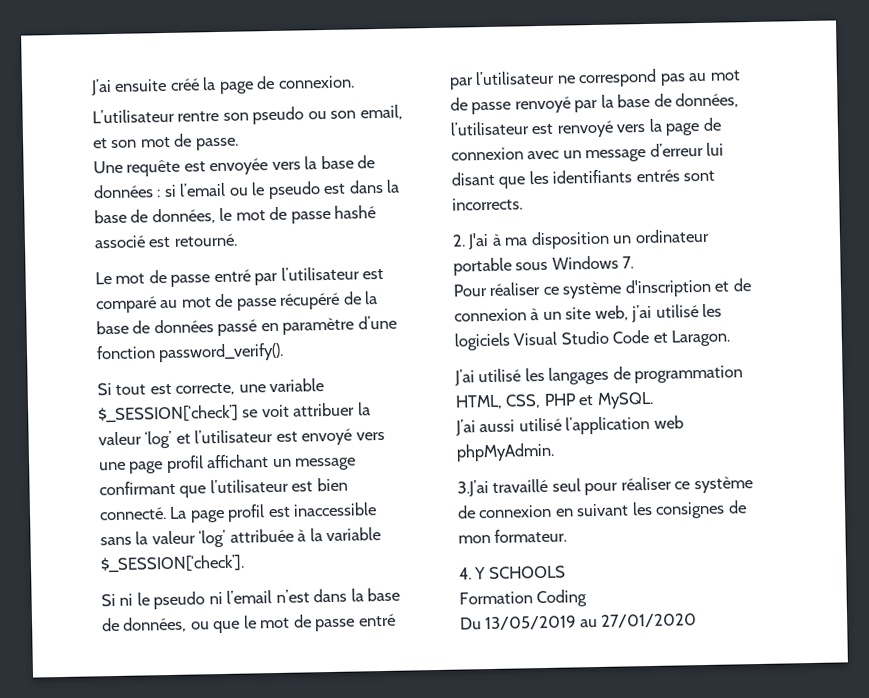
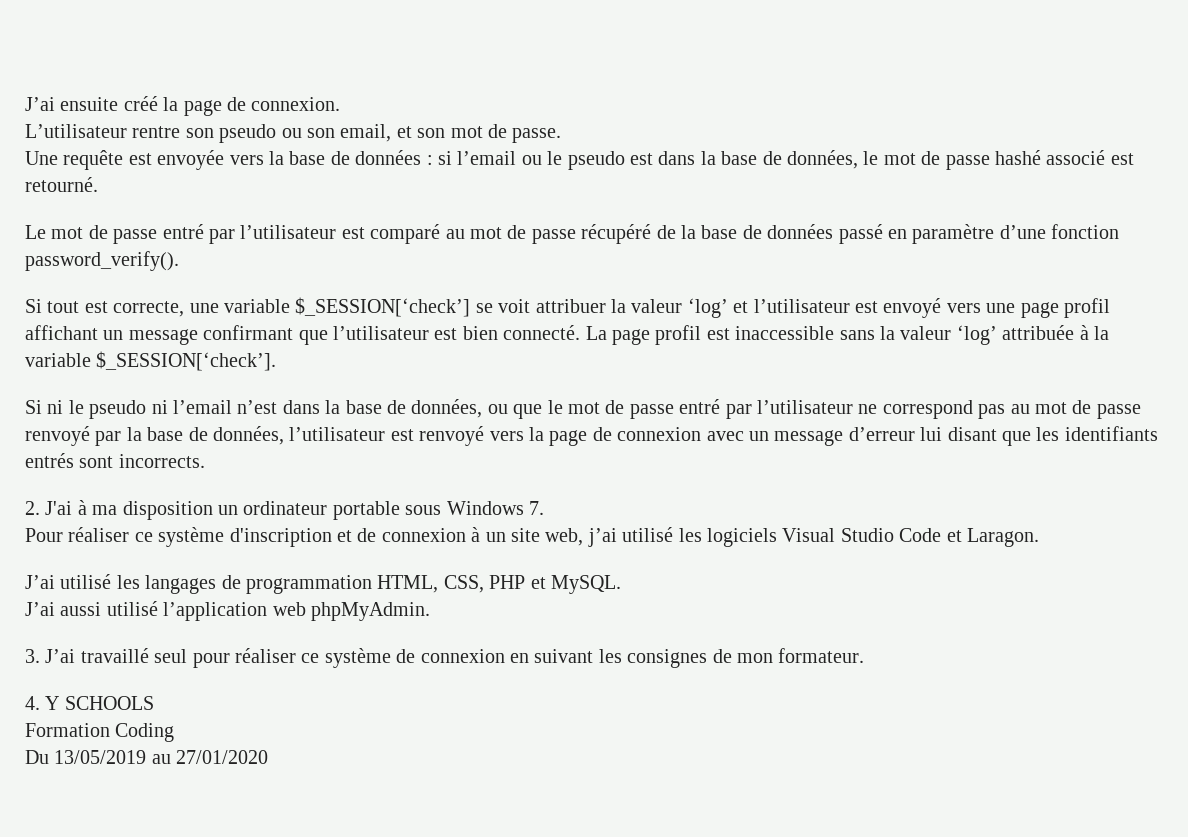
[457,480,489,497] 3.J’ai -> [25,649,76,663] 3. J’ai

